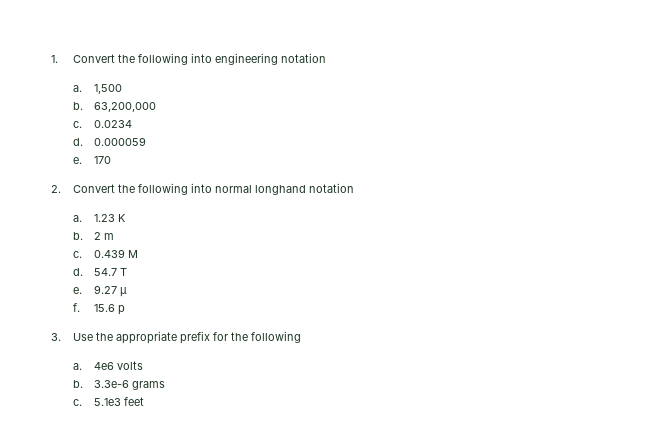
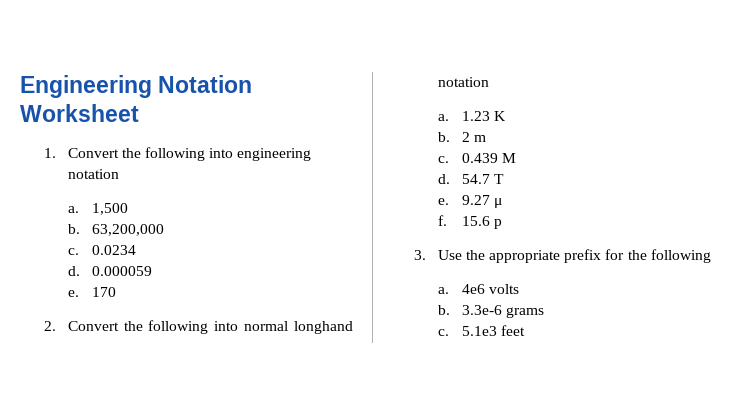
(50, 59) none -> [20,75,253,98] [20,104,139,122] Engineering Notation Worksheet //

